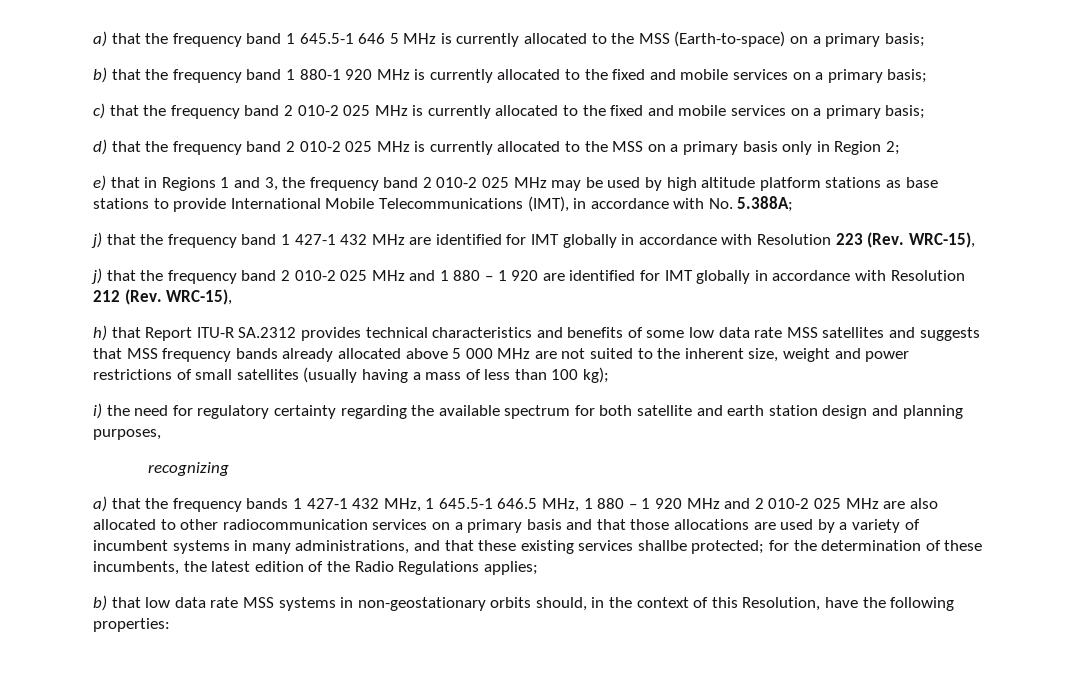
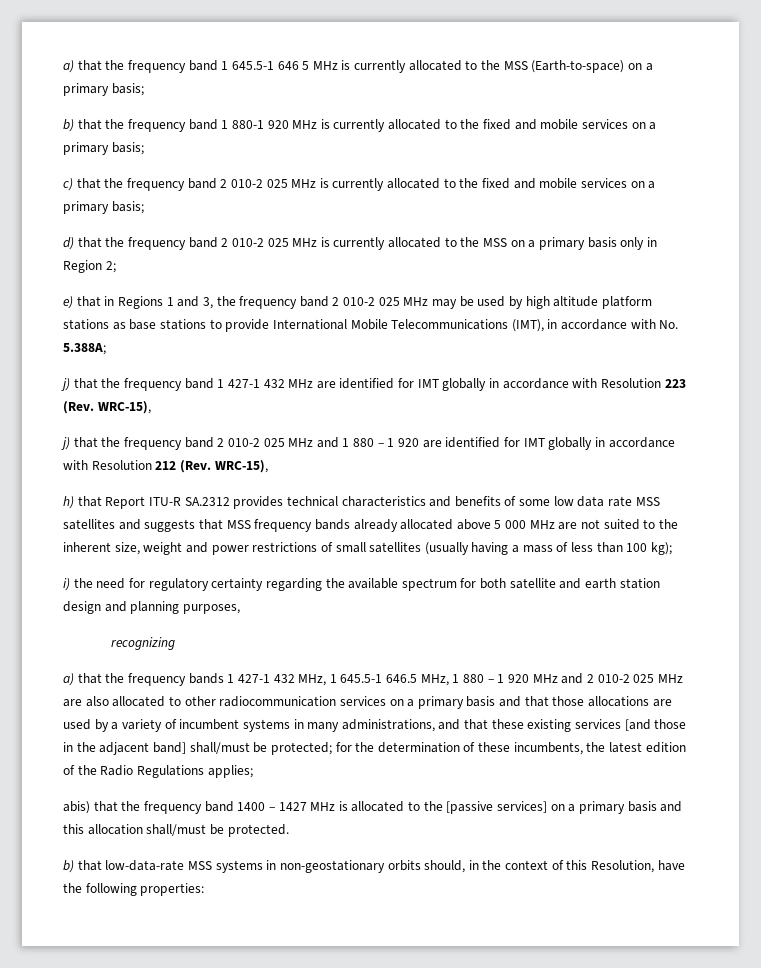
[637,540,687,551] shallbe -> [624,719,687,731] [63,742,268,755] [and those in the adjacent band] shall/must be
[93,595,239,611] // b) that low data rate -> [63,801,683,814] [63,824,289,837] [63,860,185,873] // abis) that the frequency band 1400 – 1427 MHz is allocated to the [passive services] on a primary basis and this allocation shall/must be protected. // b) that low-data-rate

